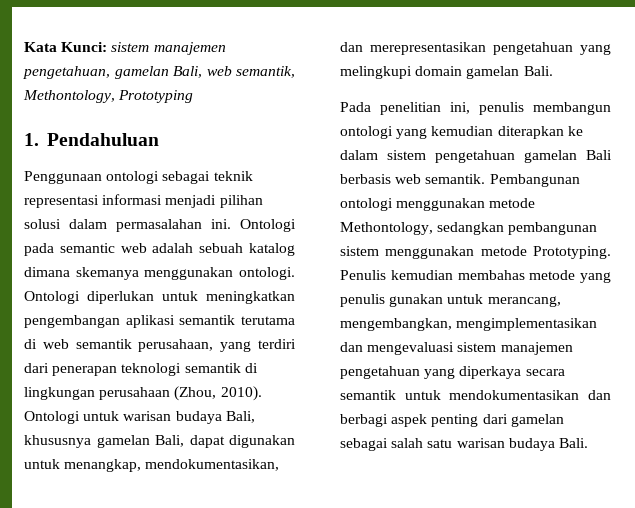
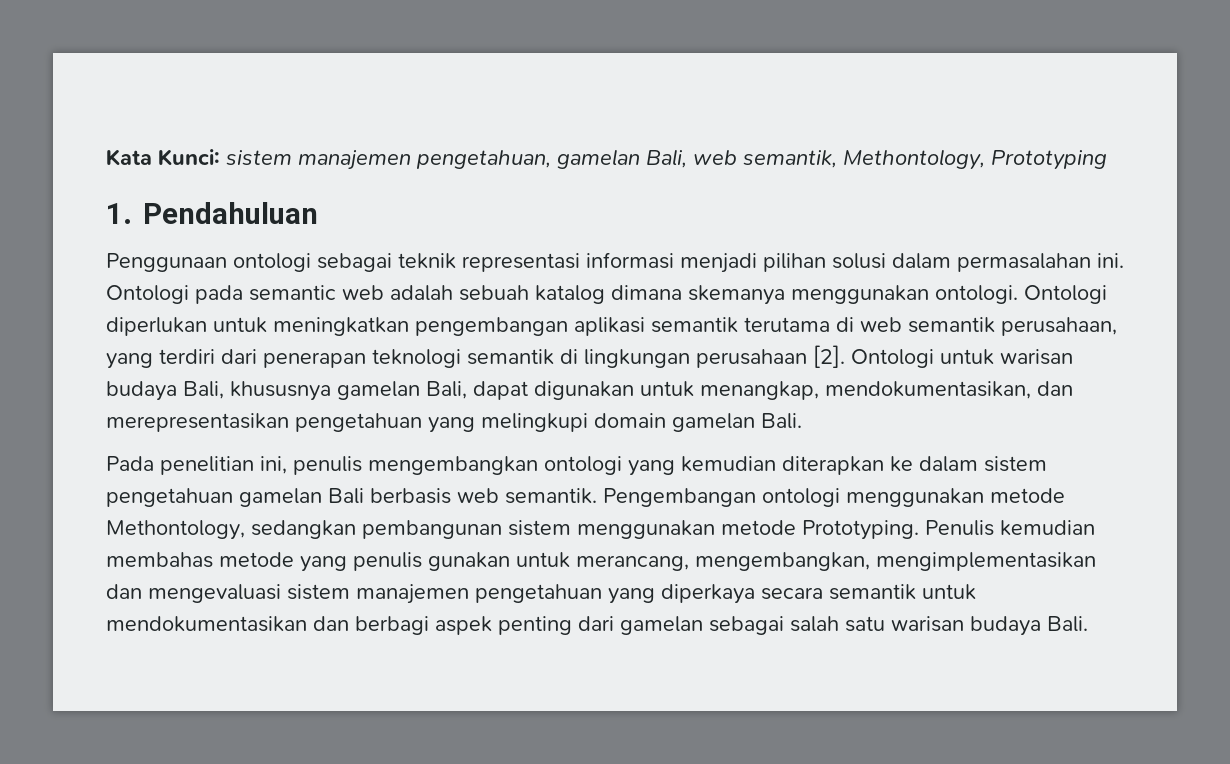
[174,386,262,401] (Zhou, 2010). -> [813,345,845,368] [2].
[533,102,611,115] membangun -> [368,456,538,475] mengembangkan
[489,174,580,187] Pembangunan -> [603,488,756,507] Pengembangan

